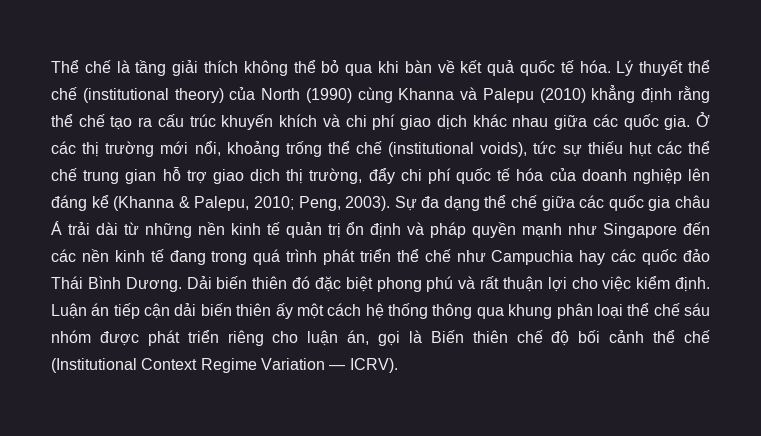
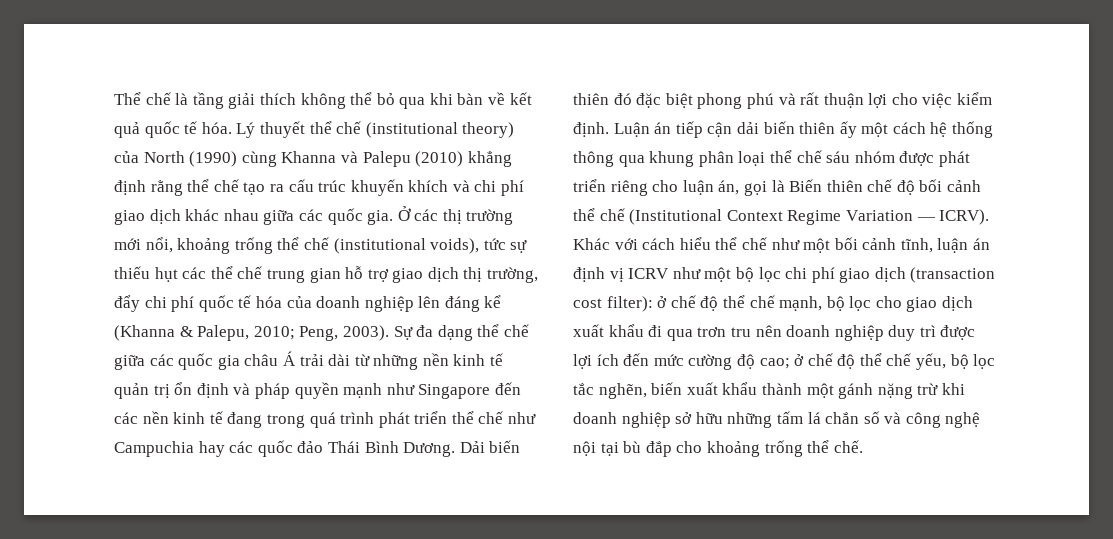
(398, 365) none -> [573,237,991,253] [573,267,996,283] [573,295,974,312] [573,324,976,341] [573,353,996,370] [573,382,965,399] [573,411,981,428] [573,440,863,457] Khác với cách hiểu thể chế như một bối cảnh tĩnh, luận án định vị ICRV như một bộ lọc chi phí giao dịch (transaction cost filter): ở chế độ thể chế mạnh, bộ lọc cho giao dịch xuất khẩu đi qua trơn tru nên doanh nghiệp duy trì được lợi ích đến mức cường độ cao; ở chế độ thể chế yếu, bộ lọc tắc nghẽn, biến xuất khẩu thành một gánh nặng trừ khi doanh nghiệp sở hữu những tấm lá chắn số và công nghệ nội tại bù đắp cho khoảng trống thể chế.

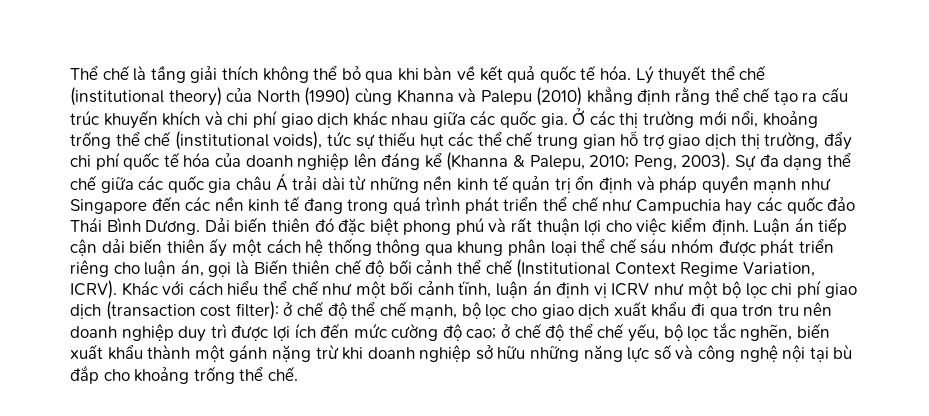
[845,210,936,221] Variation — -> [743,262,816,277] Variation,
[776,411,860,424] tấm lá chắn -> [583,345,650,362] năng lực

